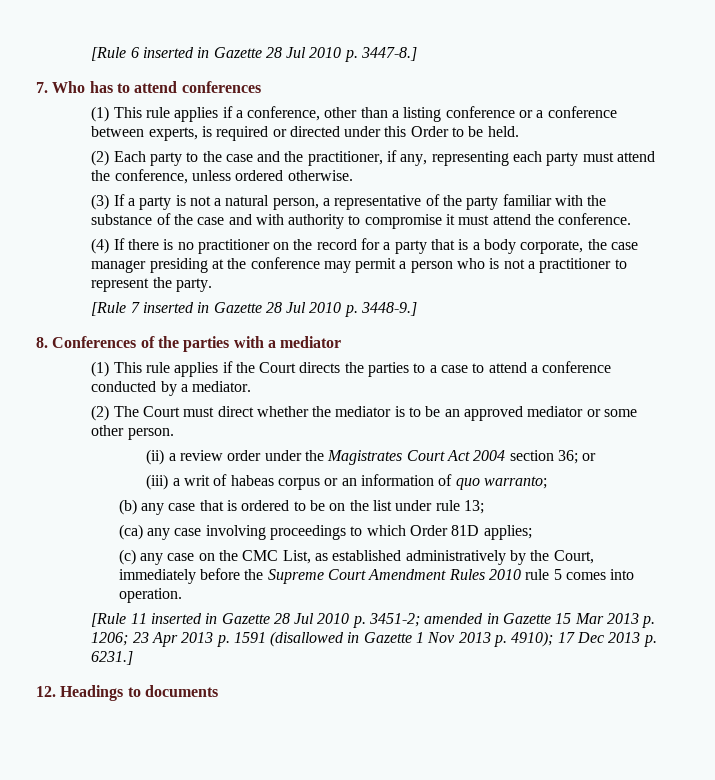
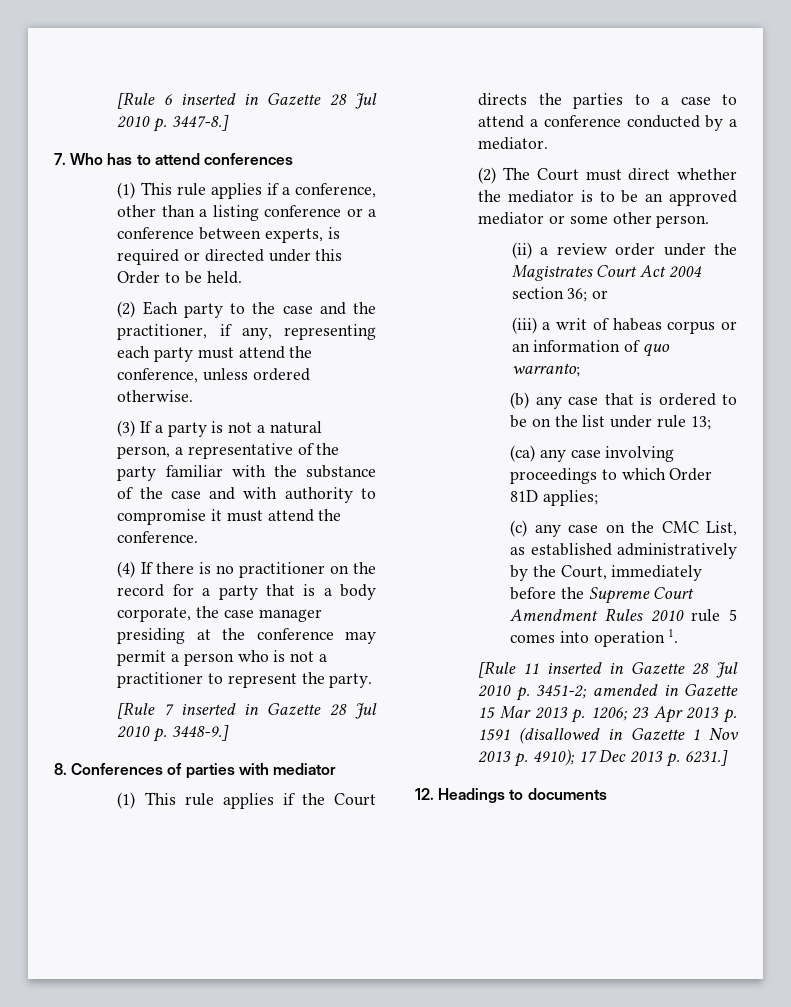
[157,336,179,348] the -> (183, 769) none
[267,340,276,348] a -> (269, 769) none
[118,588,182,603] operation. -> [593,629,679,647] operation 1.

